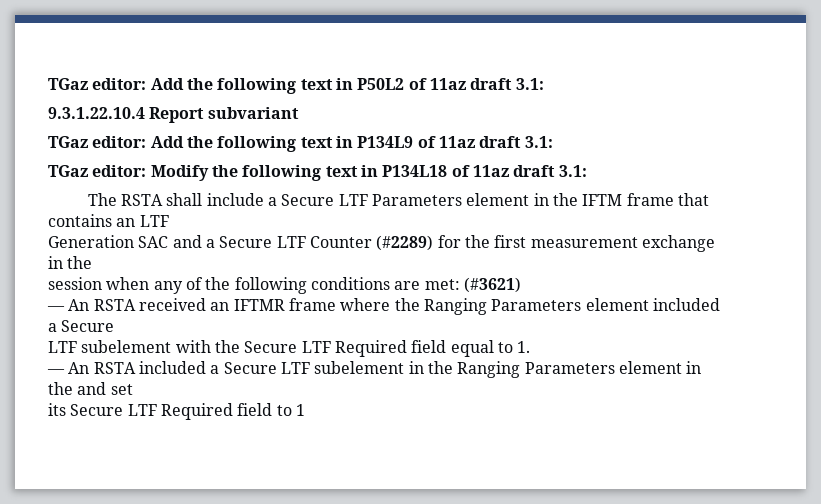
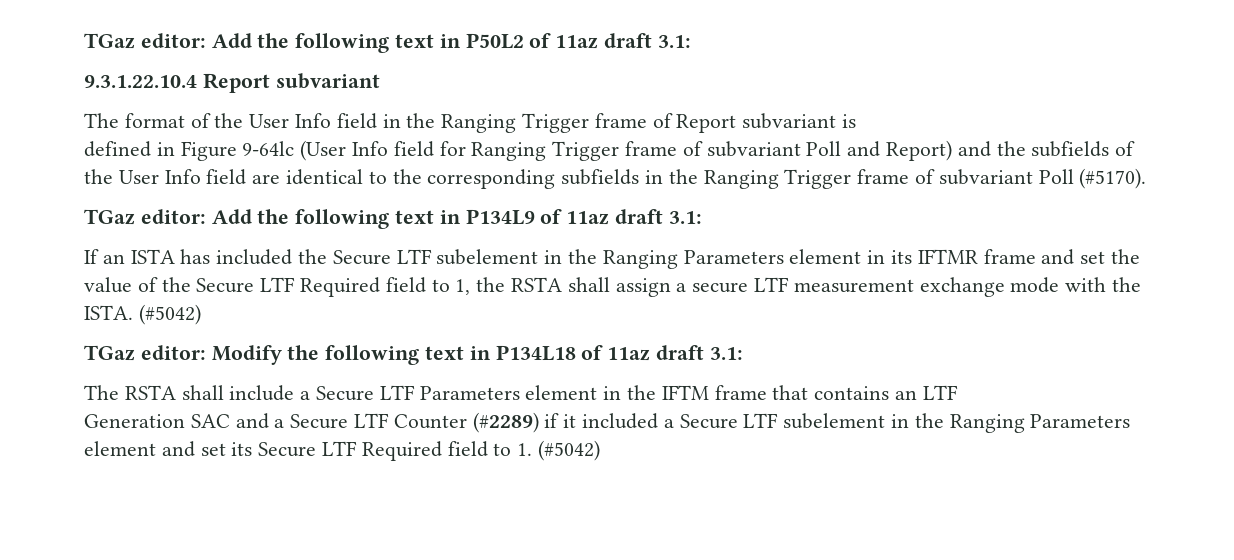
(299, 113) none -> [84,113,857,133] [84,140,1136,161] [84,168,1147,189] // The format of the User Info field in the Ranging Trigger frame of Report subvariant is // defined in Figure 9-64lc (User Info field for Ranging Trigger frame of subvariant Poll and Report) and the subfields of the User Info field are identical to the corresponding subfields in the Ranging Trigger frame of subvariant Poll (#5170).
(553, 142) none -> [84,249,1141,269] [84,277,1142,297] [84,304,201,325] // If an ISTA has included the Secure LTF subelement in the Ranging Parameters element in its IFTMR frame and set the value of the Secure LTF Required field to 1, the RSTA shall assign a secure LTF measurement exchange mode with the ISTA. (#5042)
[437,235,715,252] [48,256,93,269] [48,277,521,294] [47,298,720,315] [48,320,115,332] [48,340,531,357] [47,362,136,374] for the first measurement exchange in the // session when any of the following conditions are met: (#3621) // — An RSTA received an IFTMR frame where the Ranging Parameters element included a Secure // LTF subelement with the Secure LTF Required field equal to 1. // — An RSTA -> [544,413,577,428] if it
[686,361,702,374] [48,382,133,395] in the and set // -> [161,441,226,457] and set
[295,404,305,416] 1 -> [517,440,601,461] 1. (#5042)

